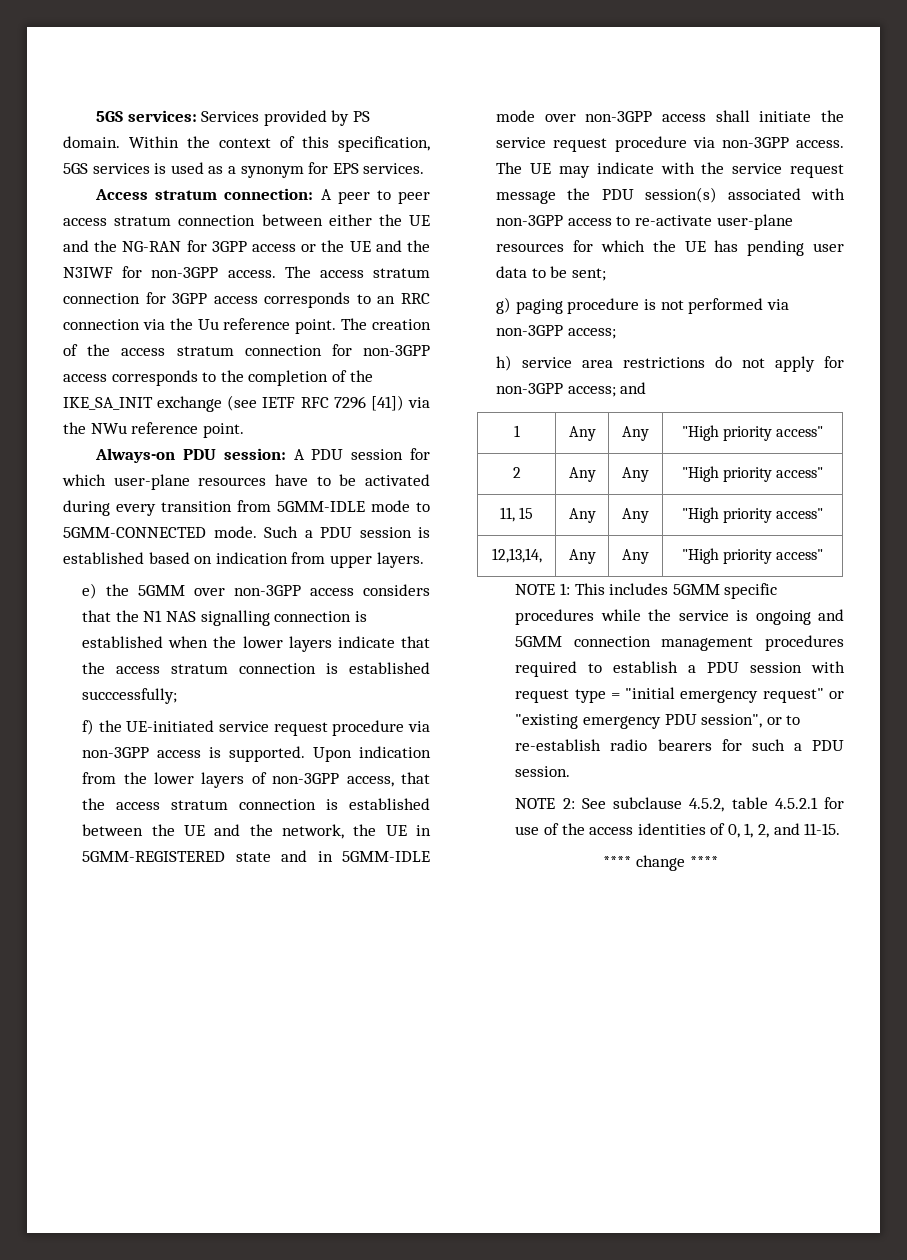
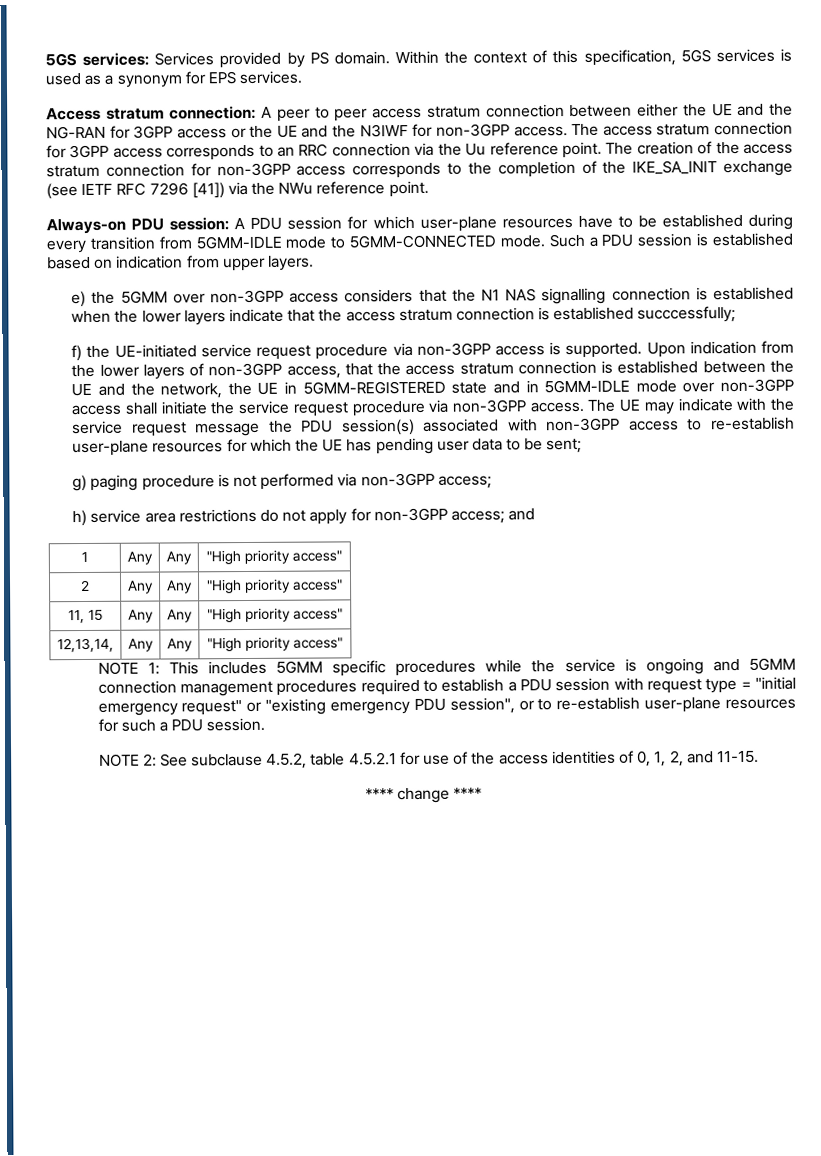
[365,474,430,486] activated -> [661,213,743,228] established
[634,215,712,226] re-activate -> [711,416,795,431] re-establish
[610,739,712,751] radio bearers -> [644,697,796,713] user-plane resources

